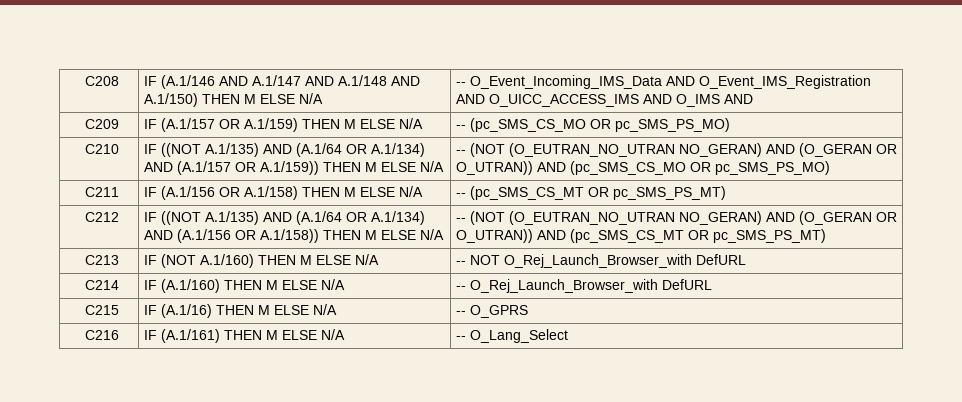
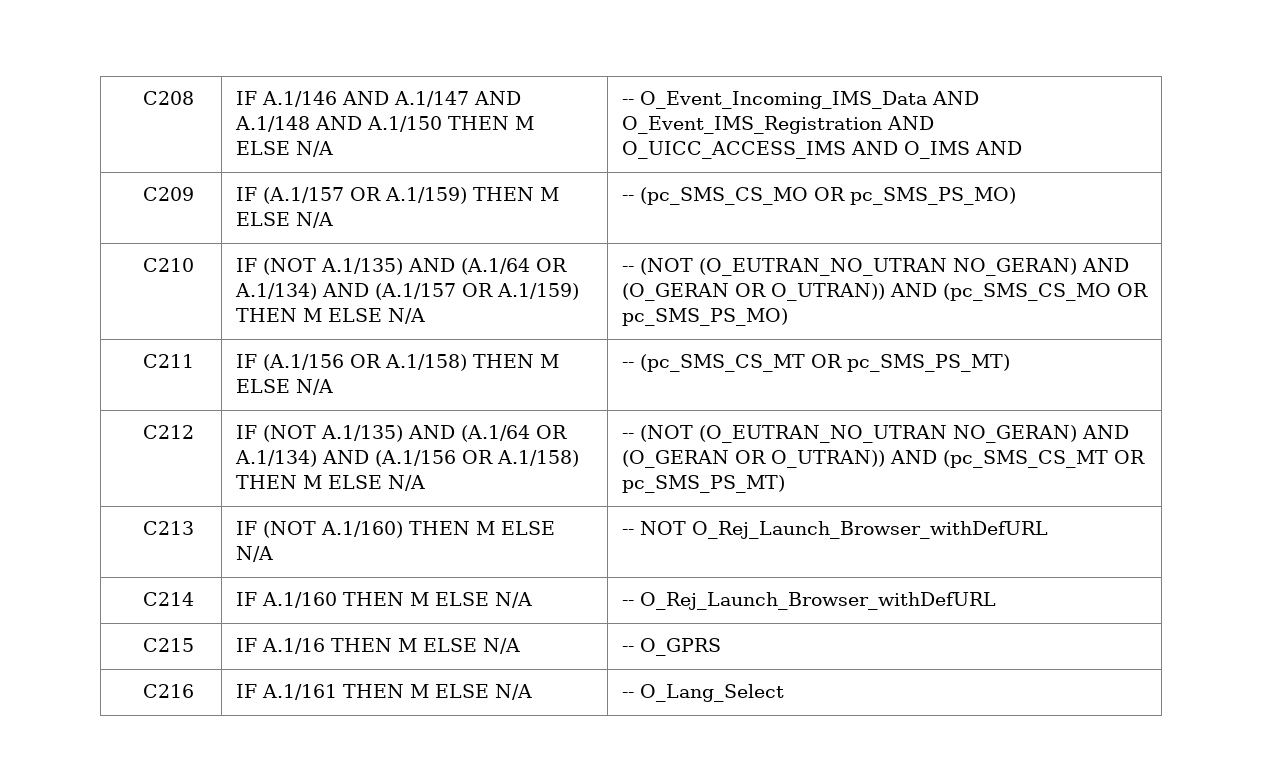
[160,75,215,89] (A.1/146 -> [261,91,337,107] A.1/146
[143,93,198,107] A.1/150) -> [366,116,442,132] A.1/150
[160,143,201,157] ((NOT -> [262,258,316,275] (NOT
[259,161,319,175] A.1/159)) -> [496,283,579,300] A.1/159)
[160,211,201,225] ((NOT -> [262,425,316,442] (NOT
[259,229,319,243] A.1/158)) -> [496,450,579,467] A.1/158)
[503,254,746,268] O_Rej_Launch_Browser_with DefURL -> [691,521,1048,539] O_Rej_Launch_Browser_withDefURL
[160,279,345,293] [455,279,712,293] (A.1/160) THEN M ELSE N/A | -- O_Rej_Launch_Browser_with DefURL -> [261,592,532,608] [621,592,996,610] A.1/160 THEN M ELSE N/A | -- O_Rej_Launch_Browser_withDefURL
[160,304,212,318] (A.1/16) -> [261,638,325,654] A.1/16
[160,329,220,343] (A.1/161) -> [261,684,337,700] A.1/161

